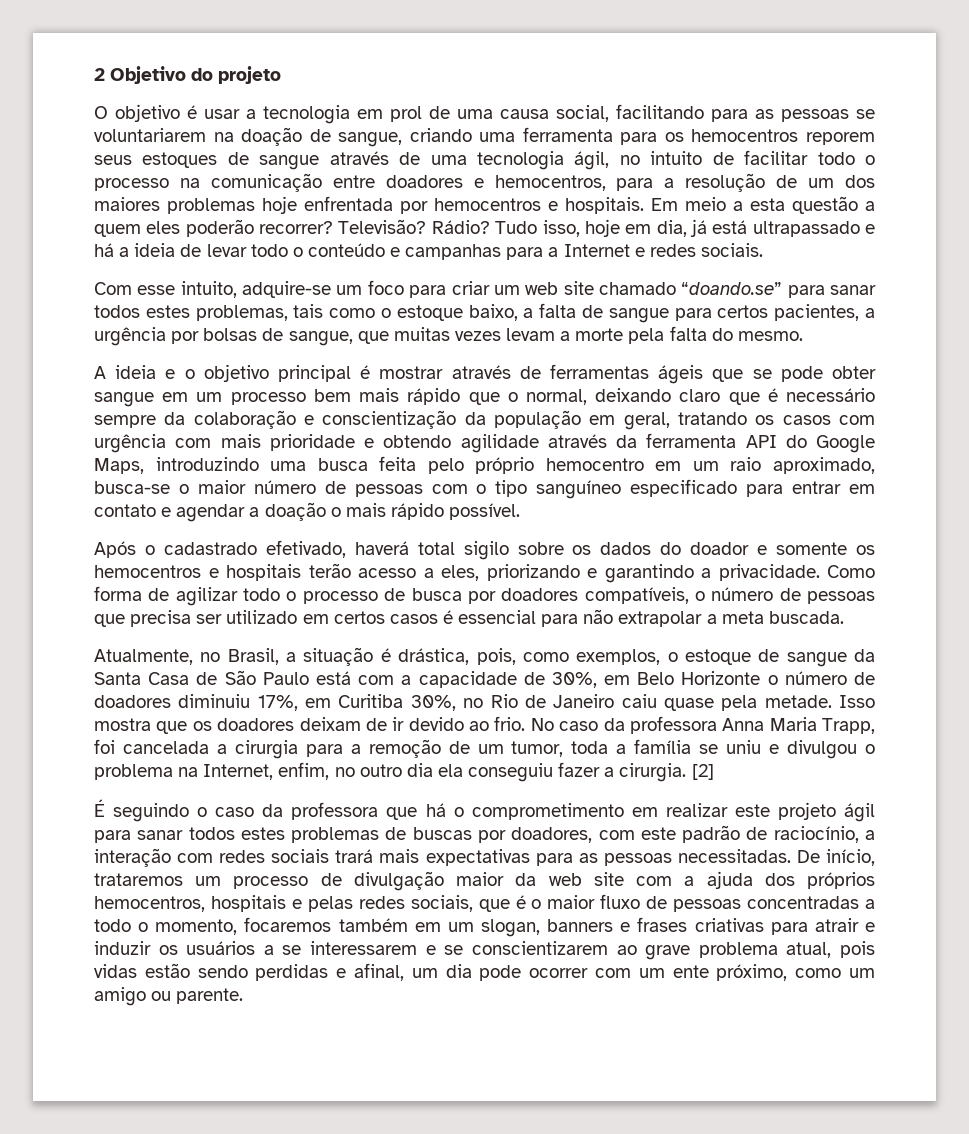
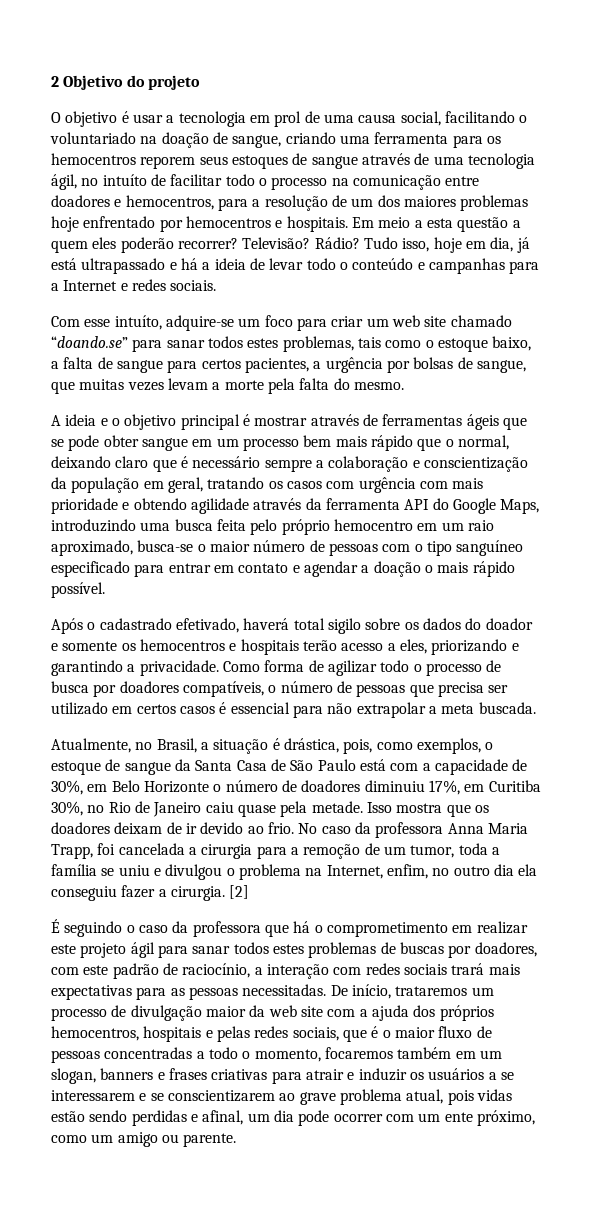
[711,109,875,122] [94,128,206,142] para as pessoas se voluntariarem -> [519,115,528,123] [50,132,136,144] o voluntariado
[650,151,703,165] intuito -> [102,174,147,186] intuíto
[304,196,393,211] enfrentada -> [83,216,156,228] enfrentado
[180,281,237,298] intuito, -> [114,315,162,330] intuíto,
[164,412,186,425] da -> [315,460,324,468] a

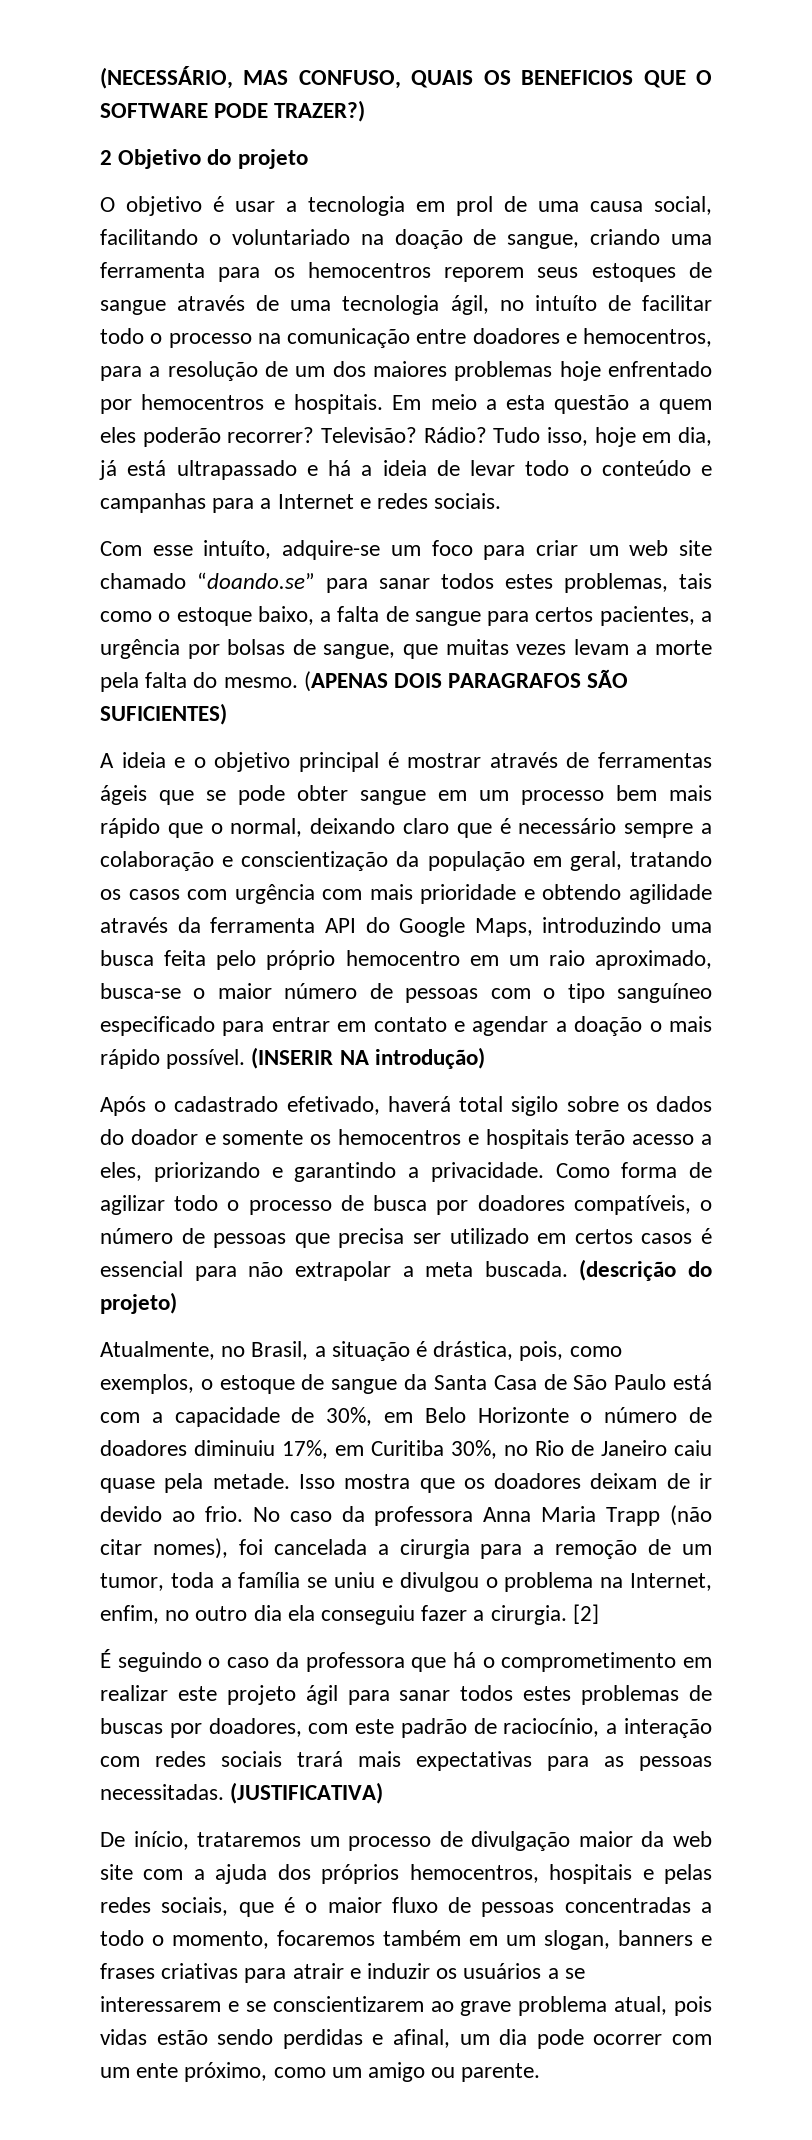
(51, 81) none -> [100,66,712,89] [100,100,366,122] (NECESSÁRIO, MAS CONFUSO, QUAIS OS BENEFICIOS QUE O SOFTWARE PODE TRAZER?) //
(404, 386) none -> [303,669,629,692] [100,703,227,725] (APENAS DOIS PARAGRAFOS SÃO SUFICIENTES)
(105, 590) none -> [251,1047,485,1069] (INSERIR NA introdução)
(536, 708) none -> [579,1259,712,1281] [100,1292,177,1314] (descrição do projeto)
[51,844,93,859] Trapp, -> [606,1505,712,1526] [100,1538,228,1559] Trapp (não citar nomes),
(327, 990) none -> [230,1782,384,1804] (JUSTIFICATIVA) //

